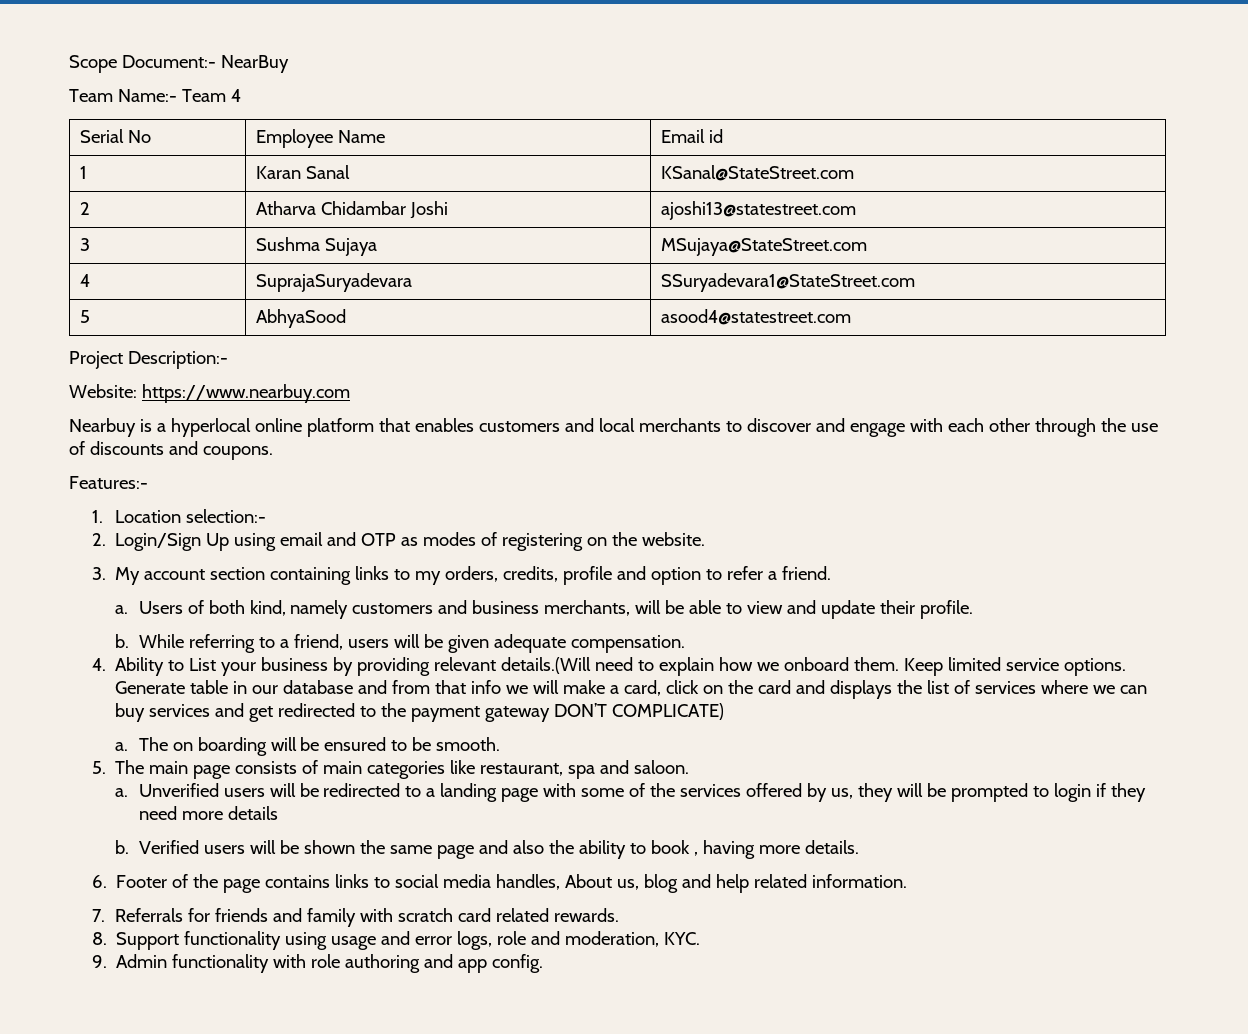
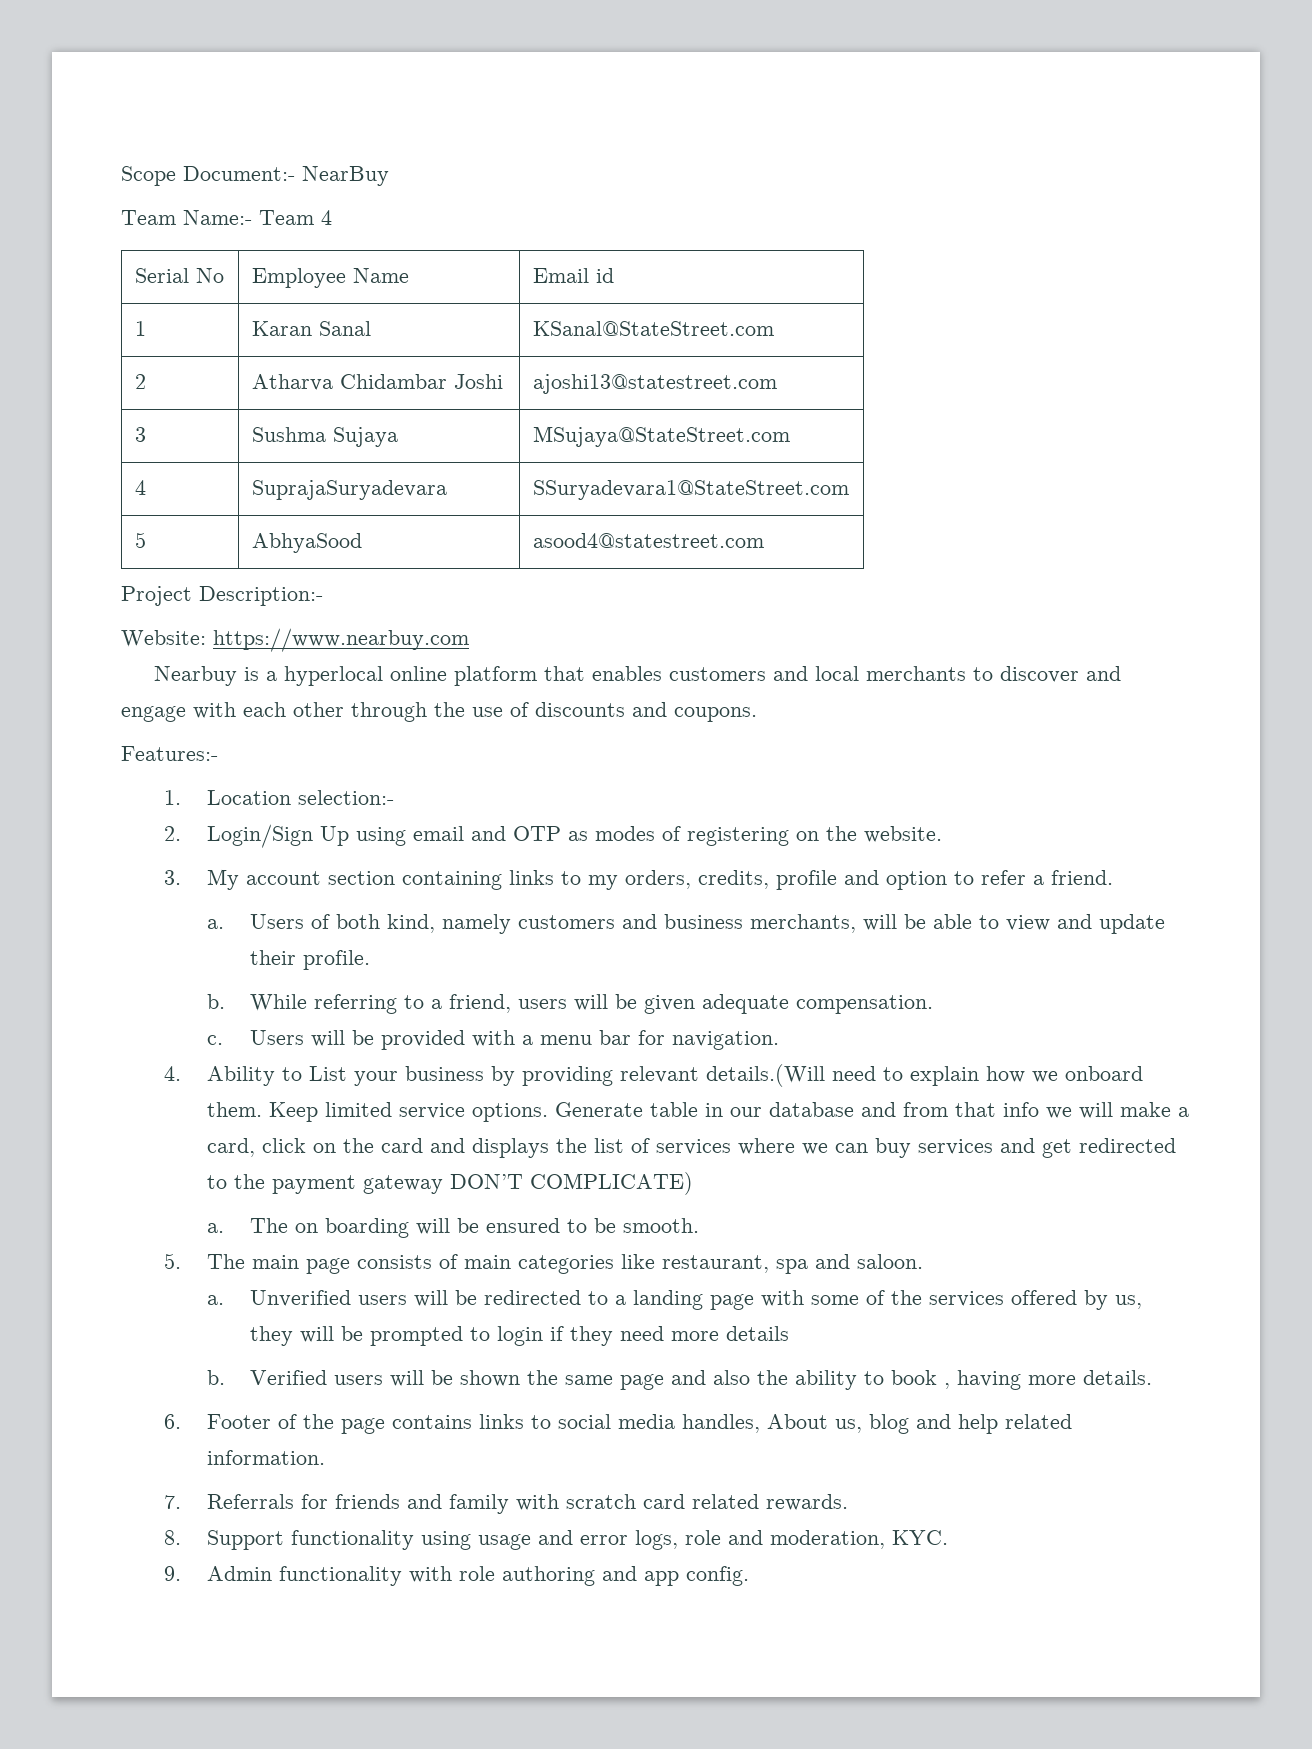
(685, 644) none -> [206,1030,779,1050] // c. Users will be provided with a menu bar for navigation.

